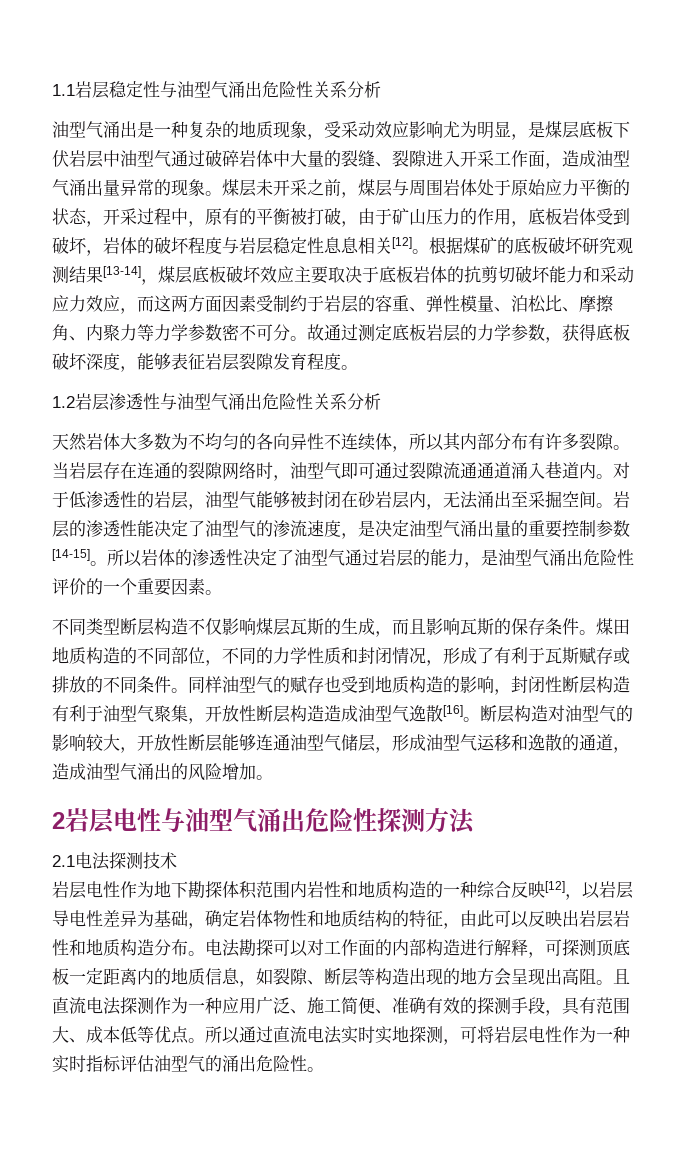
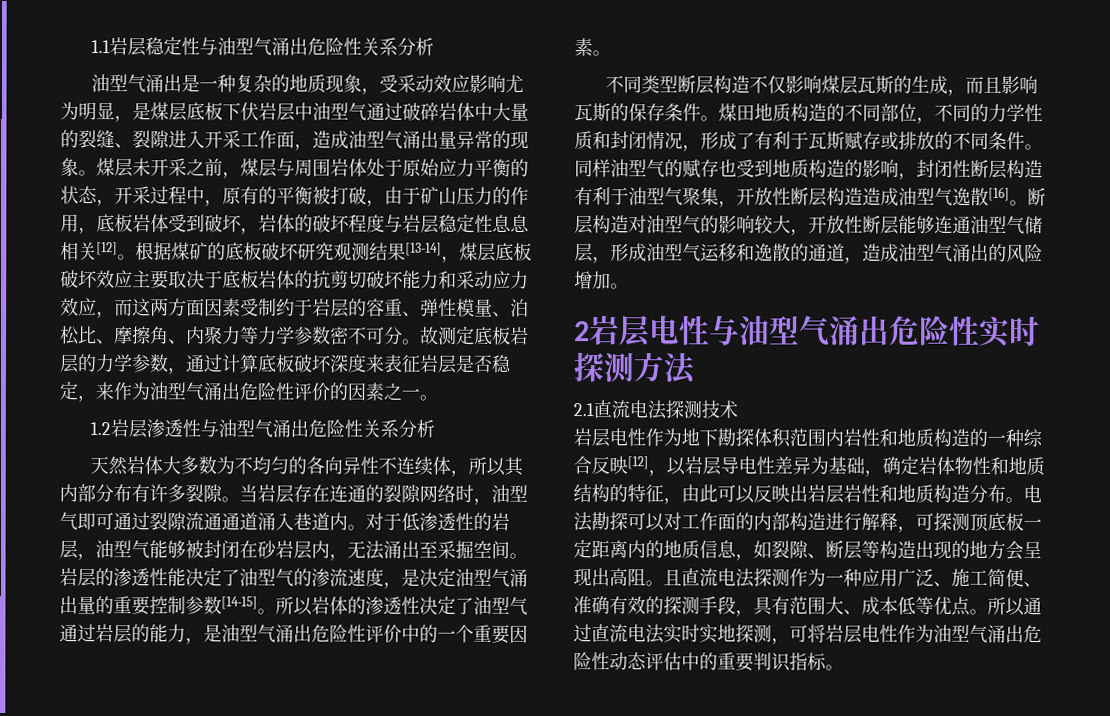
[324,324,358,341] 通过 -> (439, 335) none
[562,324,596,341] 获得 -> [185,354,259,373] 通过计算
[120,353,171,372] ，能够 -> [365,354,385,373] 来
[239,353,341,370] 裂隙发育程度 -> [455,354,512,373] [59,380,420,403] 是否稳定，来作为油型气涌出危险性评价的因素之一
(86, 586) none -> [401,624,420,643] 中
(377, 820) none -> [979,315,1040,348] 实时
(75, 861) none -> [593,400,630,419] 直流
[596,1026,630,1043] [52,1055,307,1073] 一种实时指标评估油型气的涌出危险性 -> [933,624,1042,644] [573,652,827,672] 油型气涌出危险性动态评估中的重要判识指标

